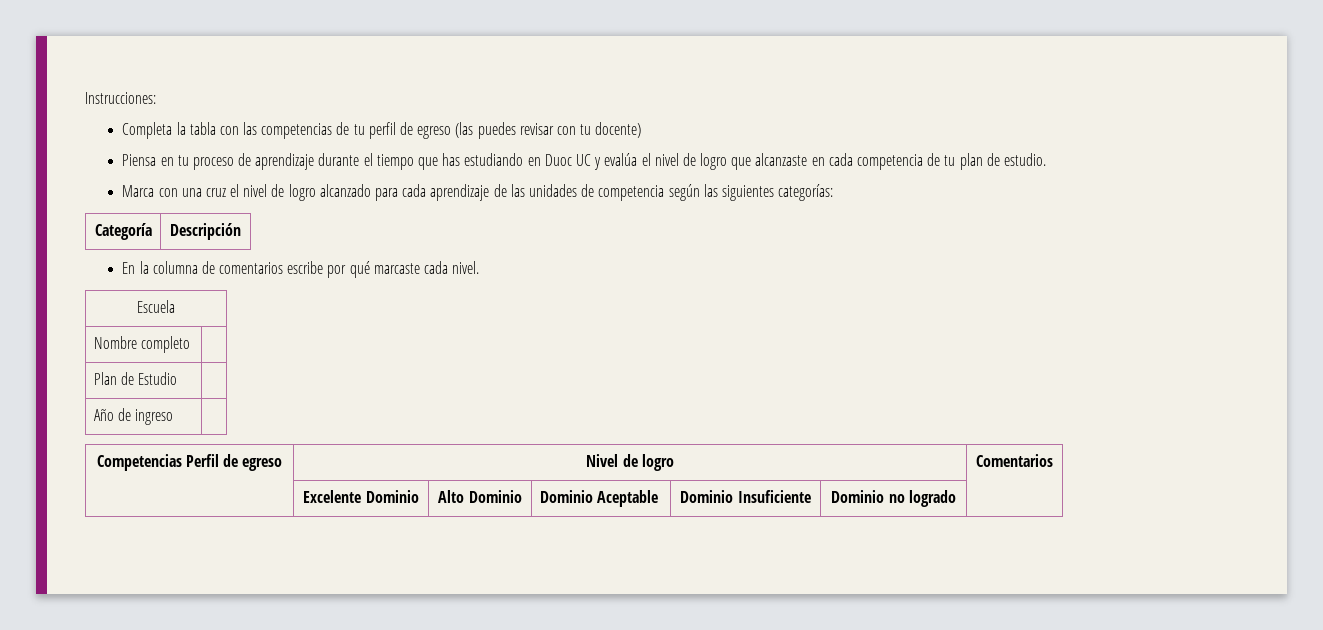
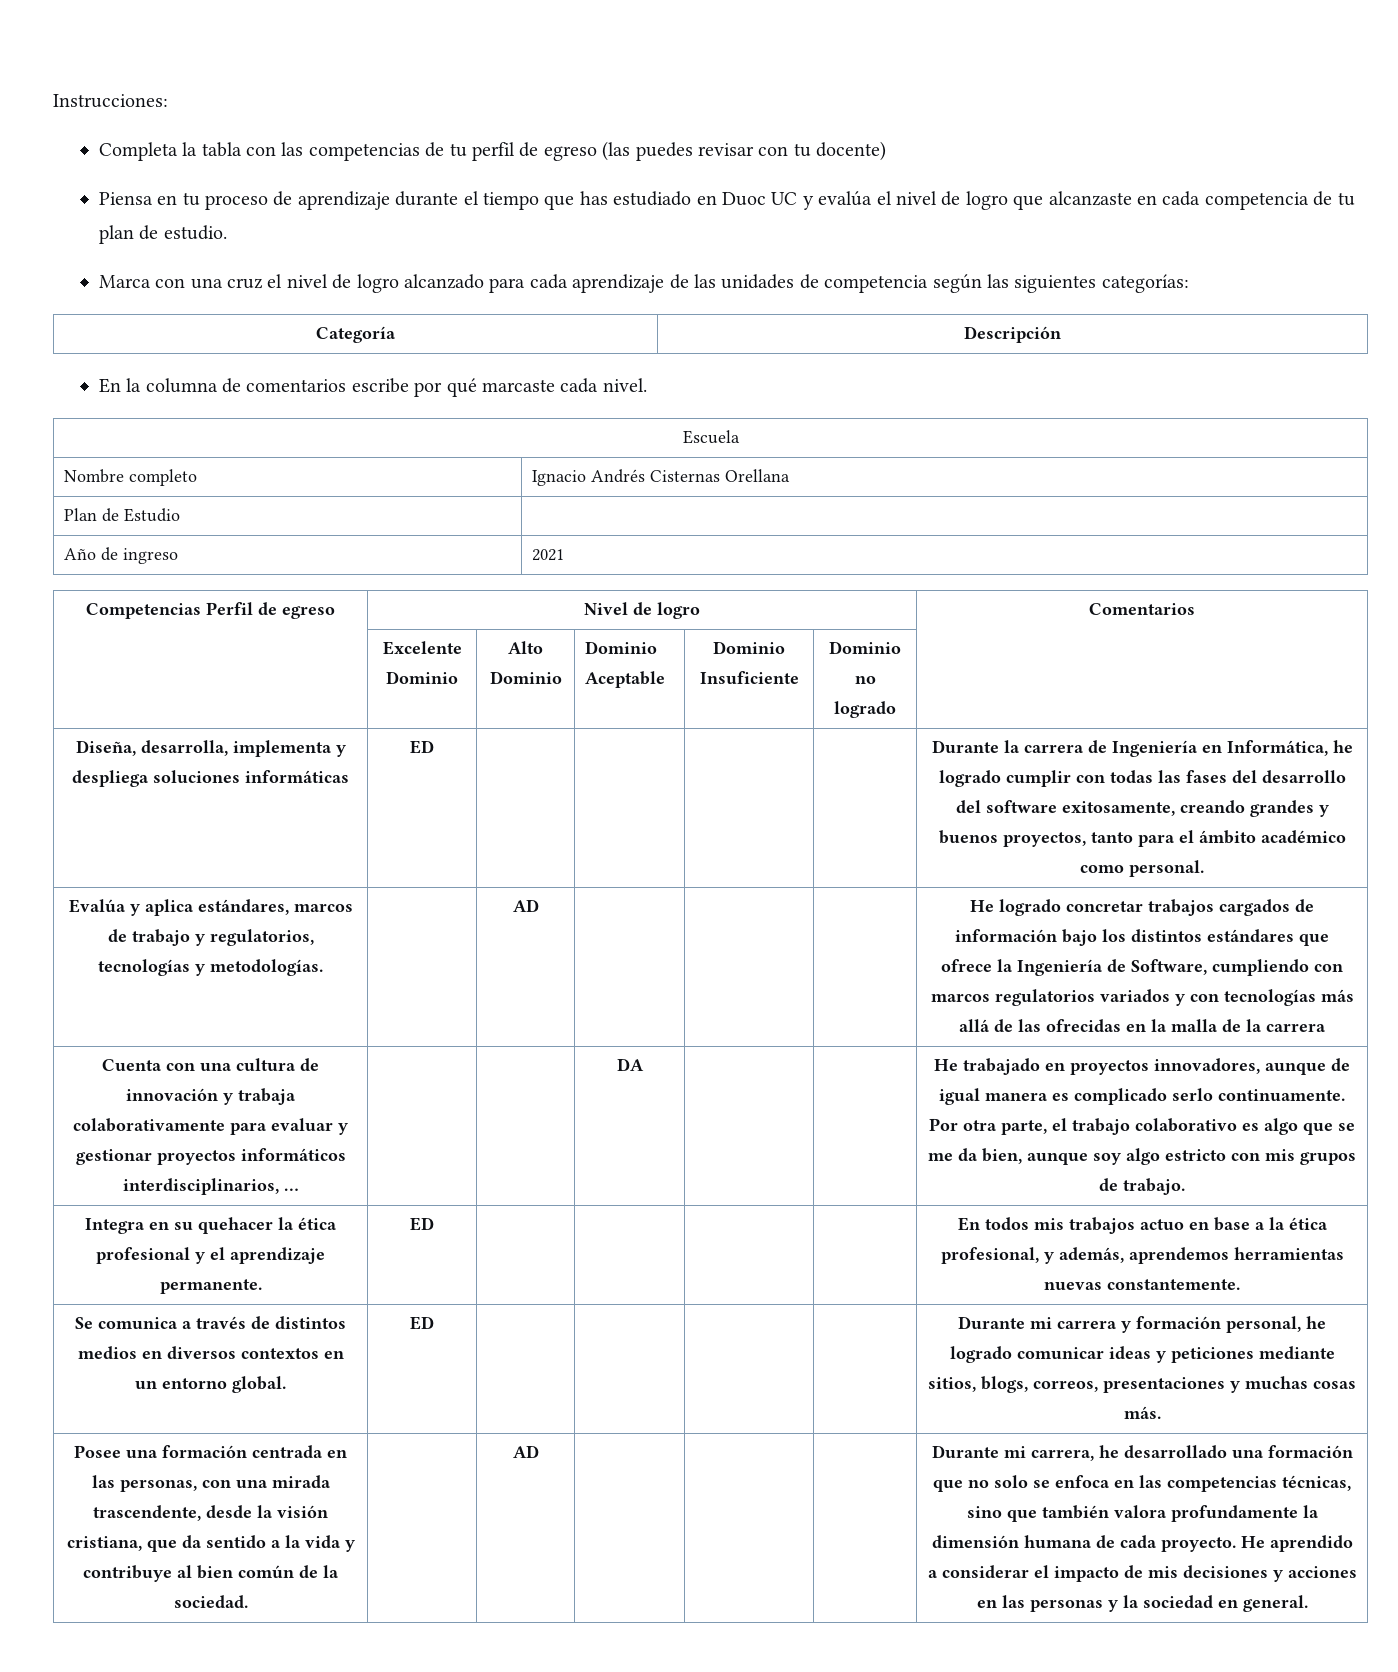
[464,153,524,166] estudiando -> [613,191,692,206] estudiado
(191, 344) none -> [532,469,791,486] Ignacio Andrés Cisternas Orellana
(174, 417) none -> [532,549,565,561] 2021
(956, 498) none -> [75,740,346,757] [72,770,349,787] [410,740,434,754] [931,740,1353,757] [938,770,1346,787] [955,800,1329,817] [938,830,1346,847] [1080,860,1204,877] [68,899,353,916] [107,929,314,946] [98,959,323,976] [512,899,539,912] [970,899,1314,916] [955,929,1329,946] [941,959,1343,976] [930,989,1354,1006] [959,1019,1326,1032] [102,1058,319,1071] [126,1088,296,1105] [73,1118,348,1135] [75,1148,346,1165] [122,1178,299,1195] [616,1058,644,1071] [934,1058,1350,1075] [939,1088,1345,1105] [929,1118,1355,1135] [928,1148,1356,1165] [1099,1178,1185,1195] [85,1217,337,1234] [96,1247,325,1264] [159,1279,262,1294] [410,1217,434,1231] [957,1217,1328,1234] [940,1247,1344,1264] [1044,1279,1240,1290] [75,1316,346,1329] [77,1346,344,1359] [135,1376,286,1393] [410,1316,434,1330] [958,1316,1326,1333] [949,1346,1335,1363] [928,1376,1356,1393] [1123,1406,1161,1419] [74,1445,347,1458] [91,1475,331,1492] [93,1505,328,1521] [66,1535,355,1552] [83,1565,339,1582] [173,1595,248,1608] [512,1445,539,1458] [931,1445,1353,1461] [933,1475,1351,1492] [966,1505,1319,1522] [931,1535,1353,1552] [927,1565,1357,1582] [976,1595,1308,1612] // Diseña, desarrolla, implementa y despliega soluciones informáticas | ED | | | | | Durante la carrera de Ingeniería en Informática, he logrado cumplir con todas las fases del desarrollo del software exitosamente, creando grandes y buenos proyectos, tanto para el ámbito académico como personal. // Evalúa y aplica estándares, marcos de trabajo y regulatorios, tecnologías y metodologías. | | AD | | | | He logrado concretar trabajos cargados de información bajo los distintos estándares que ofrece la Ingeniería de Software, cumpliendo con marcos regulatorios variados y con tecnologías más allá de las ofrecidas en la malla de la carrera // Cuenta con una cultura de innovación y trabaja colaborativamente para evaluar y gestionar proyectos informáticos interdisciplinarios, … | | | DA | | | He trabajado en proyectos innovadores, aunque de igual manera es complicado serlo continuamente. Por otra parte, el trabajo colaborativo es algo que se me da bien, aunque soy algo estricto con mis grupos de trabajo. // Integra en su quehacer la ética profesional y el aprendizaje permanente. | ED | | | | | En todos mis trabajos actuo en base a la ética profesional, y además, aprendemos herramientas nuevas constantemente. // Se comunica a través de distintos medios en diversos contextos en un entorno global. | ED | | | | | Durante mi carrera y formación personal, he logrado comunicar ideas y peticiones mediante sitios, blogs, correos, presentaciones y muchas cosas más. // Posee una formación centrada en las personas, con una mirada trascendente, desde la visión cristiana, que da sentido a la vida y contribuye al bien común de la sociedad. | | AD | | | | Durante mi carrera, he desarrollado una formación que no solo se enfoca en las competencias técnicas, sino que también valora profundamente la dimensión humana de cada proyecto. He aprendido a considerar el impacto de mis decisiones y acciones en las personas y la sociedad en general.

